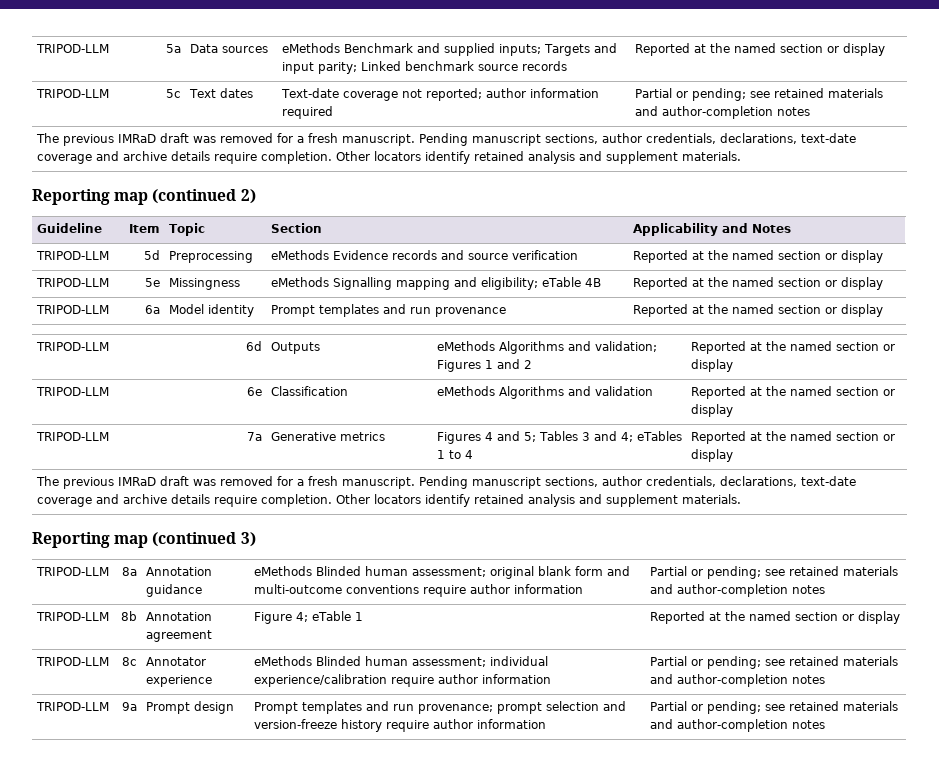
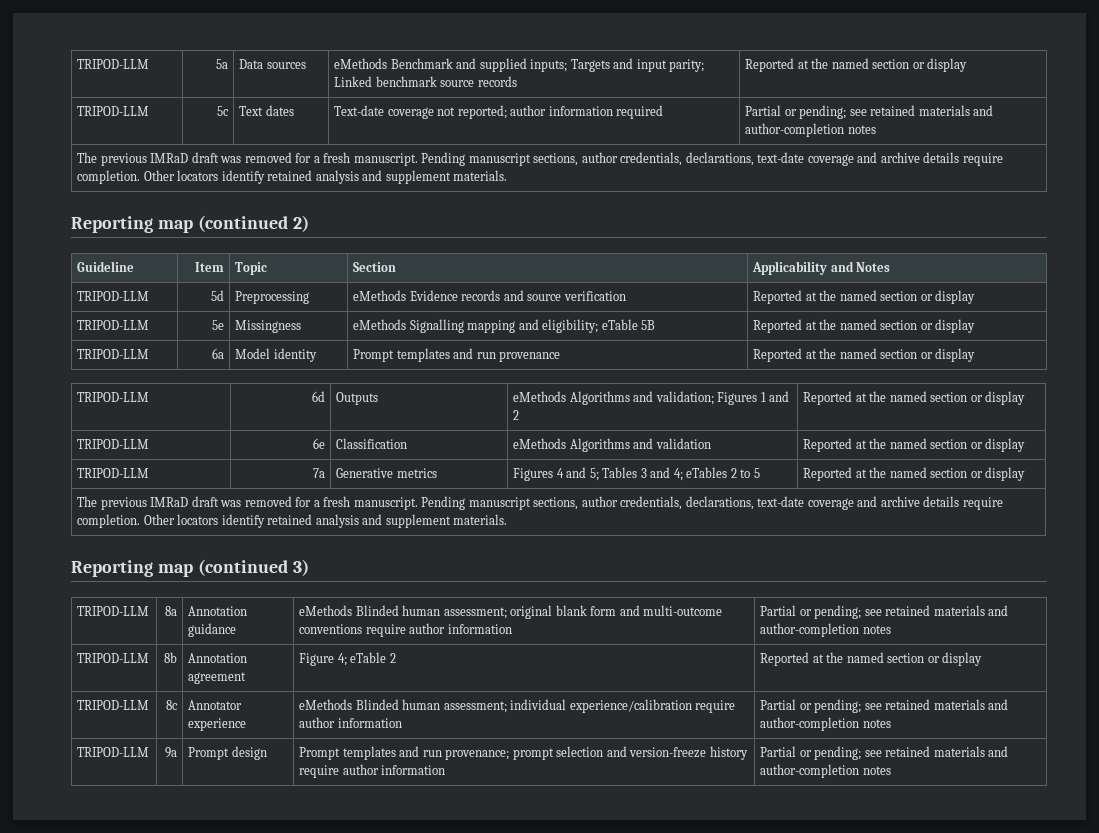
[584,278,601,287] 4B -> [641,320,656,330] 5B
[436,450,473,459] 1 to 4 -> [730,468,760,478] 2 to 5
[354,612,363,621] 1 -> [389,653,396,663] 2

